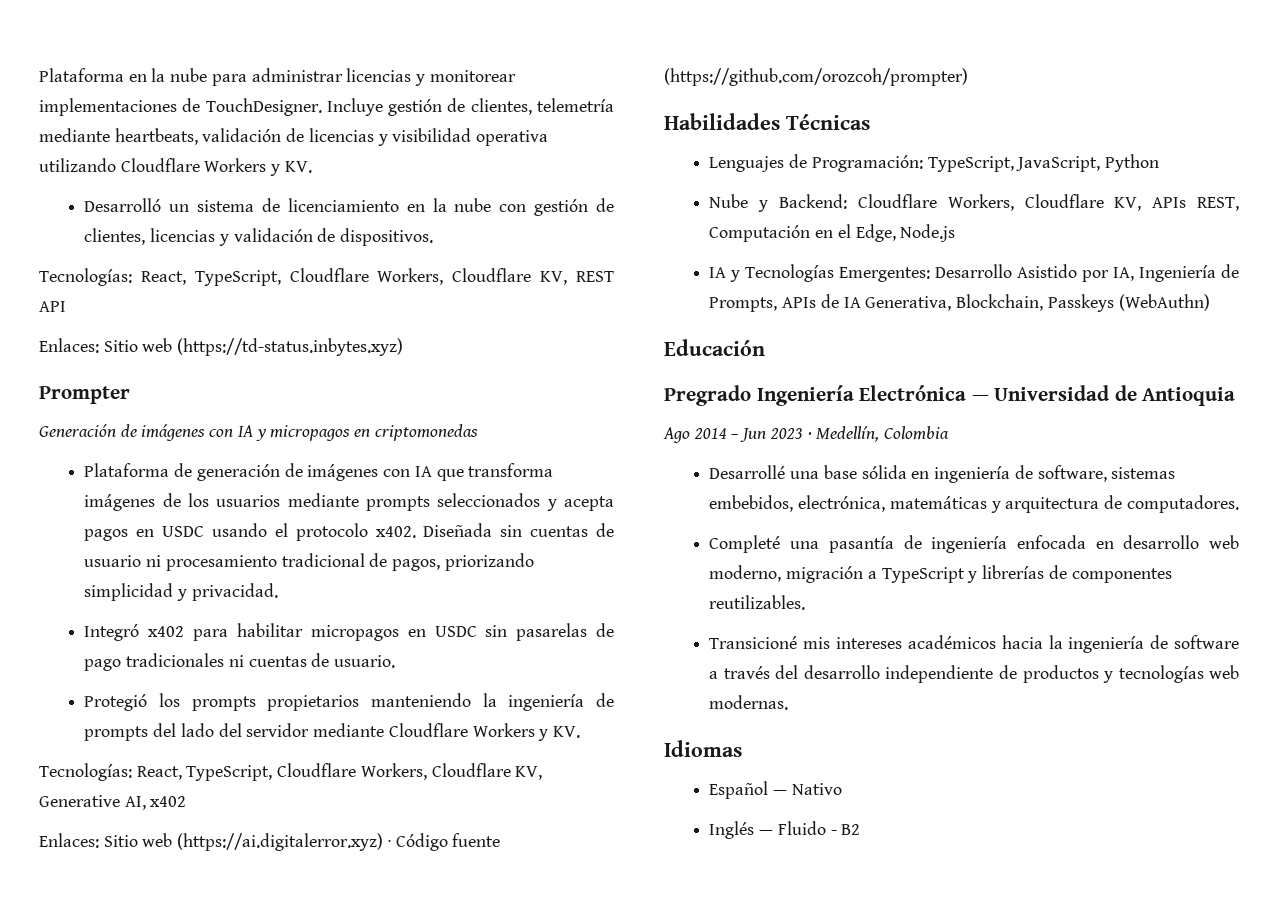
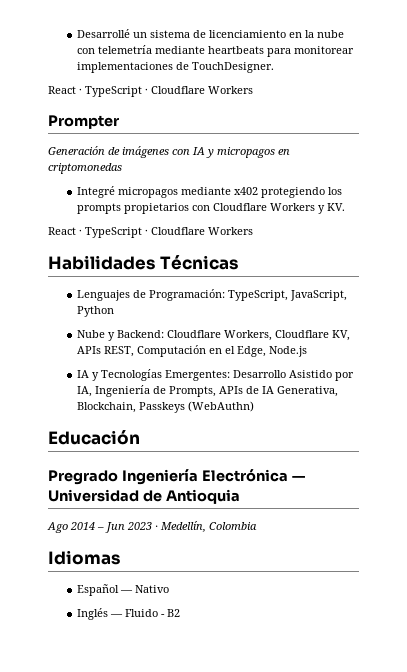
[39,68,516,86] [39,98,614,116] [39,128,549,146] [39,158,312,176] [84,198,162,212] Plataforma en la nube para administrar licencias y monitorear implementaciones de TouchDesigner. Incluye gestión de clientes, telemetría mediante heartbeats, validación de licencias y visibilidad operativa utilizando Cloudflare Workers y KV. // Desarrolló -> [76,29,130,38] Desarrollé
[534,198,614,216] [84,228,434,246] [39,268,615,286] [39,301,66,312] [39,338,404,356] gestión de clientes, licencias y validación de dispositivos. // Tecnologías: React, TypeScript, Cloudflare Workers, Cloudflare KV, REST API // Enlaces: Sitio web (https://td-status.inbytes.xyz) -> [97,45,354,57] [76,62,274,73] [48,86,253,97] telemetría mediante heartbeats para monitorear implementaciones de TouchDesigner. // React · TypeScript · Cloudflare Workers
[84,463,554,481] [84,493,615,511] [84,523,614,541] [84,553,534,571] [84,583,278,601] [84,623,614,641] [84,653,396,671] [84,693,614,711] [84,723,581,741] [39,763,543,781] [39,795,187,810] [39,833,501,851] [664,68,968,86] Plataforma de generación de imágenes con IA que transforma imágenes de los usuarios mediante prompts seleccionados y acepta pagos en USDC usando el protocolo x402. Diseñada sin cuentas de usuario ni procesamiento tradicional de pagos, priorizando simplicidad y privacidad. // Integró x402 para habilitar micropagos en USDC sin pasarelas de pago tradicionales ni cuentas de usuario. // Protegió los prompts propietarios manteniendo la ingeniería de prompts del lado del servidor mediante Cloudflare Workers y KV. // Tecnologías: React, TypeScript, Cloudflare Workers, Cloudflare KV, Generative AI, x402 // Enlaces: Sitio web (https://ai.digitalerror.xyz) · Código fuente (https://github.com/orozcoh/prompter) -> [76,186,342,198] [76,203,345,214] [48,227,253,238] Integré micropagos mediante x402 protegiendo los prompts propietarios con Cloudflare Workers y KV. // React · TypeScript · Cloudflare Workers
[709,465,1176,483] [709,495,1239,513] [709,535,1239,553] [709,565,1172,583] [709,595,806,610] [709,635,1239,653] [709,665,1239,683] [709,695,789,710] // Desarrollé una base sólida en ingeniería de software, sistemas embebidos, electrónica, matemáticas y arquitectura de computadores. // Completé una pasantía de ingeniería enfocada en desarrollo web moderno, migración a TypeScript y librerías de componentes reutilizables. // Transicioné mis intereses académicos hacia la ingeniería de software a través del desarrollo independiente de productos y tecnologías web modernas. -> (257, 526) none

